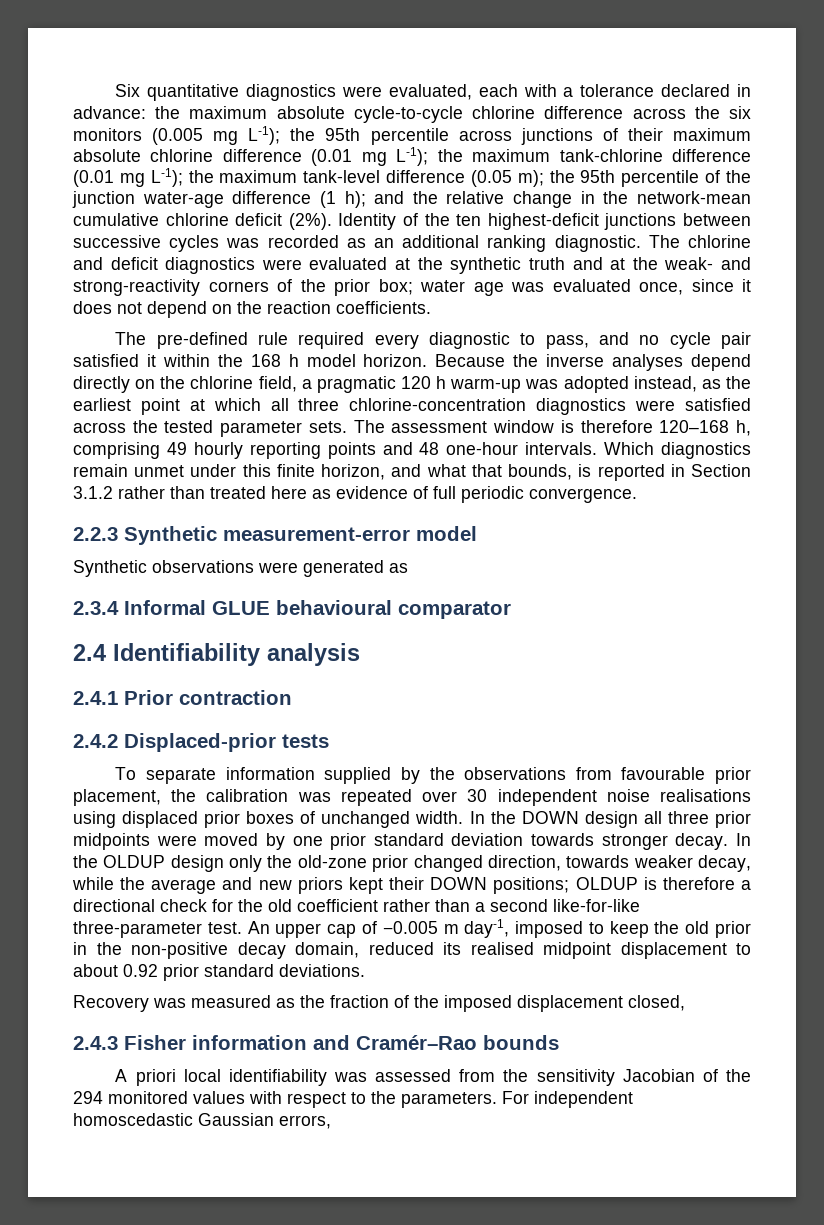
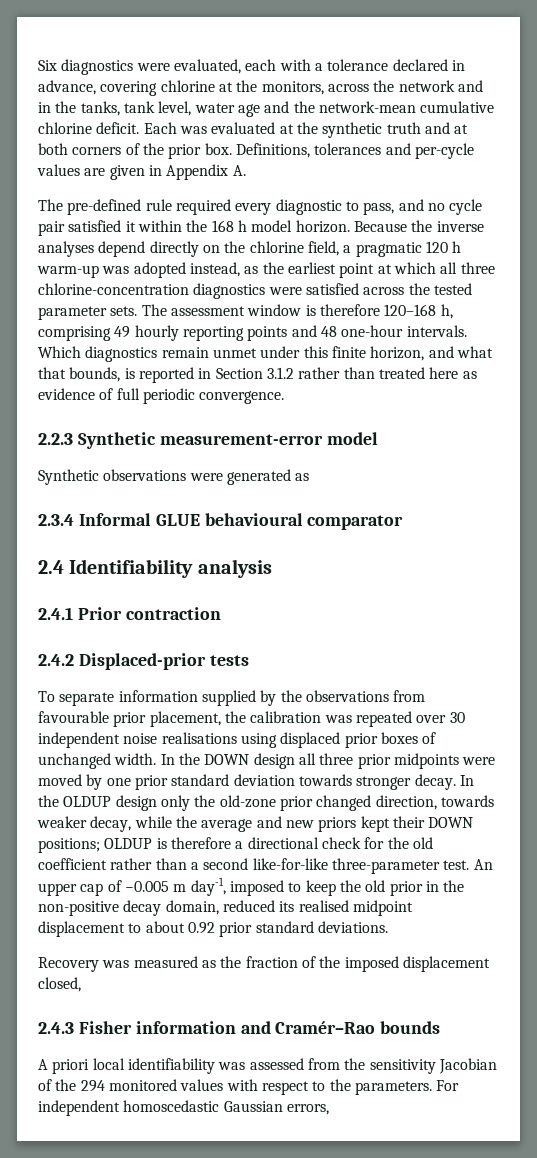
[147,84,240,101] quantitative -> (57, 65) none
[73,106,751,123] [73,126,752,145] [73,147,752,166] [73,168,751,187] [72,191,751,208] [73,213,752,230] [73,235,751,252] [73,257,302,274] advance: the maximum absolute cycle-to-cycle chlorine difference across the six monitors (0.005 mg L-1); the 95th percentile across junctions of their maximum absolute chlorine difference (0.01 mg L-1); the maximum tank-chlorine difference (0.01 mg L-1); the maximum tank-level difference (0.05 m); the 95th percentile of the junction water-age difference (1 h); and the relative change in the network-mean cumulative chlorine deficit (2%). Identity of the ten highest-deficit junctions between successive cycles was recorded as an additional ranking diagnostic. The chlorine and deficit diagnostics were -> [38,80,483,96] [38,101,495,117] [38,122,207,134] advance, covering chlorine at the monitors, across the network and in the tanks, tank level, water age and the network-mean cumulative chlorine deficit. Each was
[632,257,752,270] [73,279,751,296] [73,301,431,318] the weak- and strong-reactivity corners of the prior box; water age was evaluated once, since it does not depend on the reaction coefficients. -> [38,143,474,159] [37,164,246,180] both corners of the prior box. Definitions, tolerances and per-cycle values are given in Appendix A.

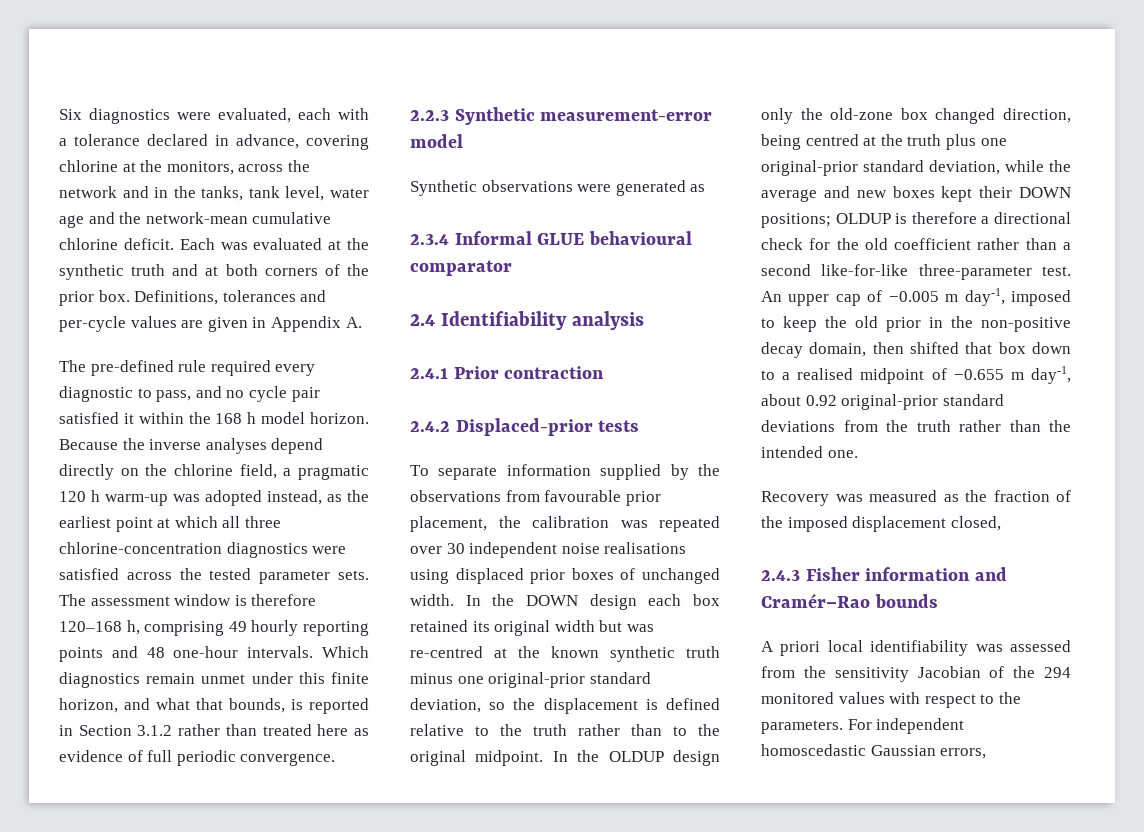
[298,753,496,769] [38,774,456,790] all three prior midpoints were moved by one prior standard deviation towards stronger decay. -> [648,594,720,606] [410,620,654,636] [410,646,720,662] [410,672,651,688] [410,698,720,714] [410,724,720,736] [410,750,544,766] each box retained its original width but was re-centred at the known synthetic truth minus one original-prior standard deviation, so the displacement is defined relative to the truth rather than to the original midpoint.
[279,796,313,811] prior -> [900,108,928,120] box
[440,795,494,807] [37,816,132,832] towards weaker decay, -> [761,134,1007,150] [761,160,1000,176] being centred at the truth plus one original-prior standard deviation,
[318,817,357,832] priors -> [892,186,935,198] boxes
[222,900,413,916] [38,921,388,937] reduced its realised midpoint displacement to about 0.92 prior standard deviations. -> [872,342,1071,354] [761,366,1071,384] [761,394,1004,410] [761,420,1071,432] [761,446,858,458] then shifted that box down to a realised midpoint of −0.655 m day-1, about 0.92 original-prior standard deviations from the truth rather than the intended one.

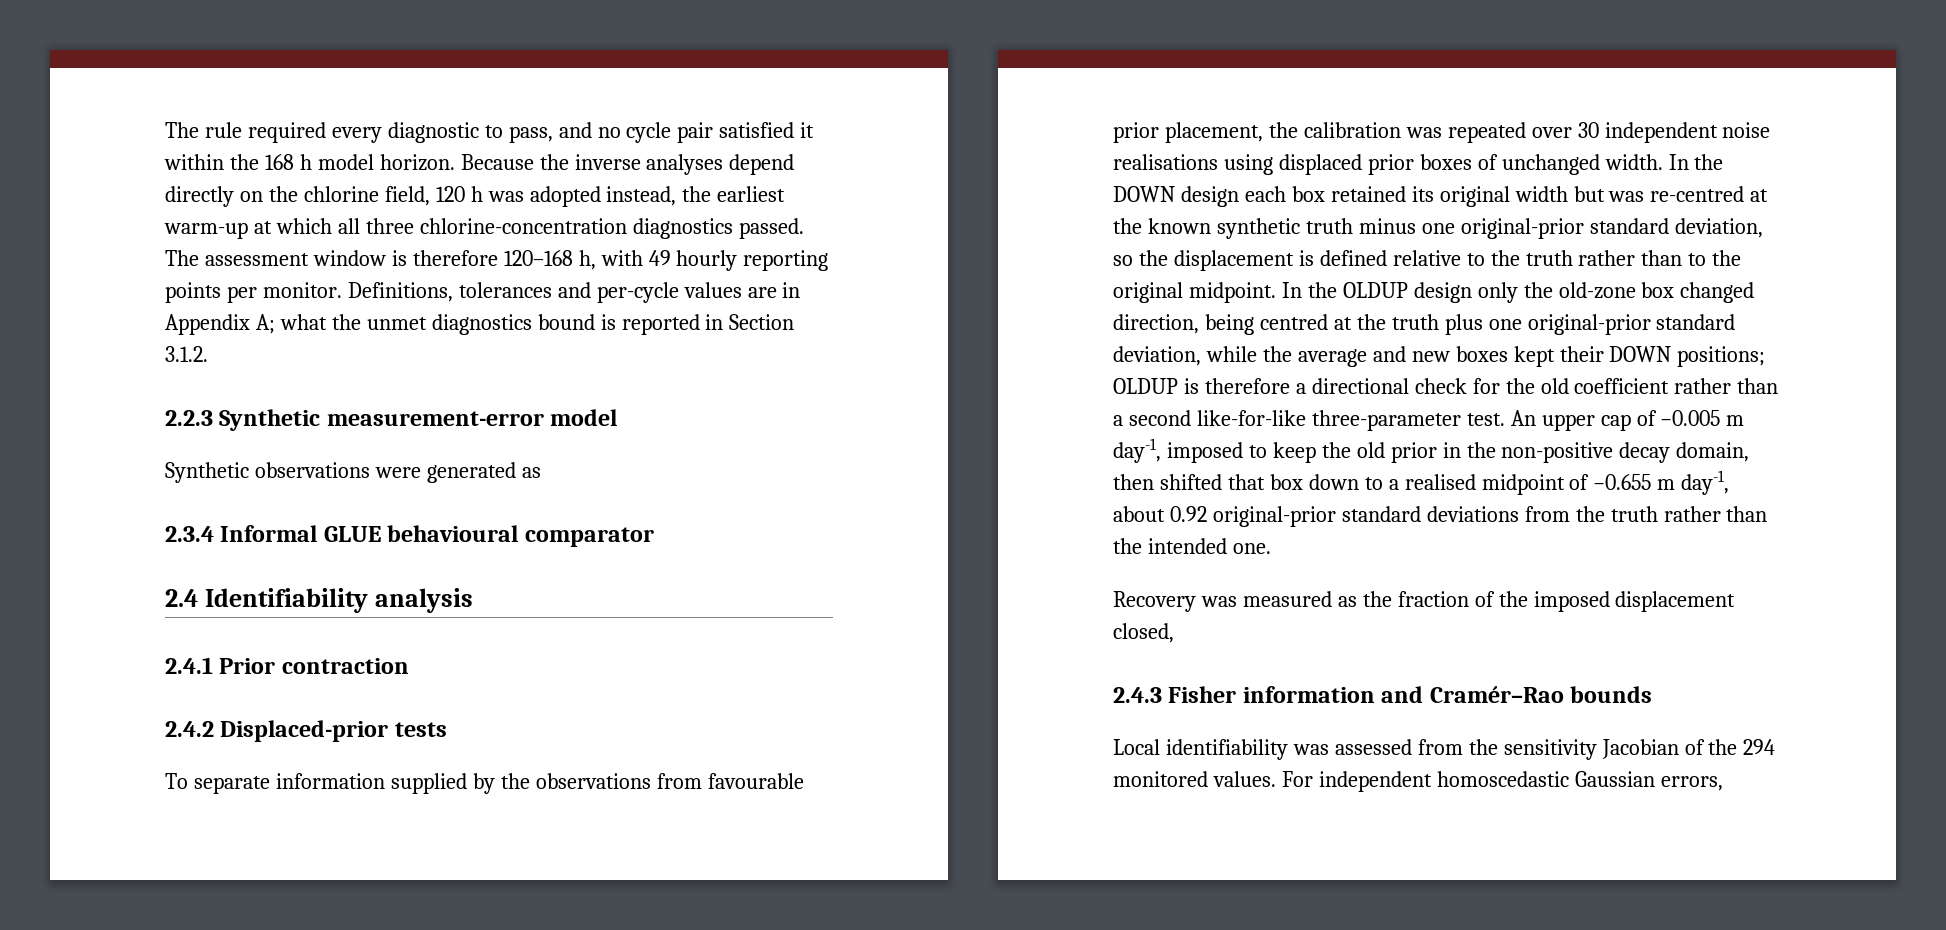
[59,108,369,124] [59,134,369,150] [59,160,310,175] [59,186,369,201] [59,212,332,228] [59,238,369,250] [59,264,369,280] [59,290,327,306] [59,316,362,332] [59,360,174,376] Six diagnostics were evaluated, each with a tolerance declared in advance, covering chlorine at the monitors, across the network and in the tanks, tank level, water age and the network-mean cumulative chlorine deficit. Each was evaluated at the synthetic truth and at both corners of the prior box. Definitions, tolerances and per-cycle values are given in Appendix A. // The pre-defined -> [165,122,199,138] The
[283,465,369,480] a pragmatic -> (430, 196) none
[105,494,168,506] warm-up -> (483, 194) none
[327,494,342,502] as -> (677, 196) none
[115,517,153,532] point -> [164,222,248,239] warm-up
[312,546,347,554] [59,568,370,584] were satisfied across the tested parameter sets. -> [738,218,804,239] passed.
[144,621,225,636] comprising -> [600,250,643,266] with
[111,646,369,658] [59,672,369,688] [59,698,369,714] [59,724,370,736] [59,750,336,766] and 48 one-hour intervals. Which diagnostics remain unmet under this finite horizon, and what that bounds, is reported in Section 3.1.2 rather than treated here as evidence of full periodic convergence. -> [226,282,801,303] [165,314,795,335] [165,346,208,362] per monitor. Definitions, tolerances and per-cycle values are in Appendix A; what the unmet diagnostics bound is reported in Section 3.1.2.
[761,640,863,656] A priori local -> [1113,739,1160,755] Local
[838,692,1021,708] [761,720,843,734] values with respect to the parameters. -> [1212,771,1276,787] values.

